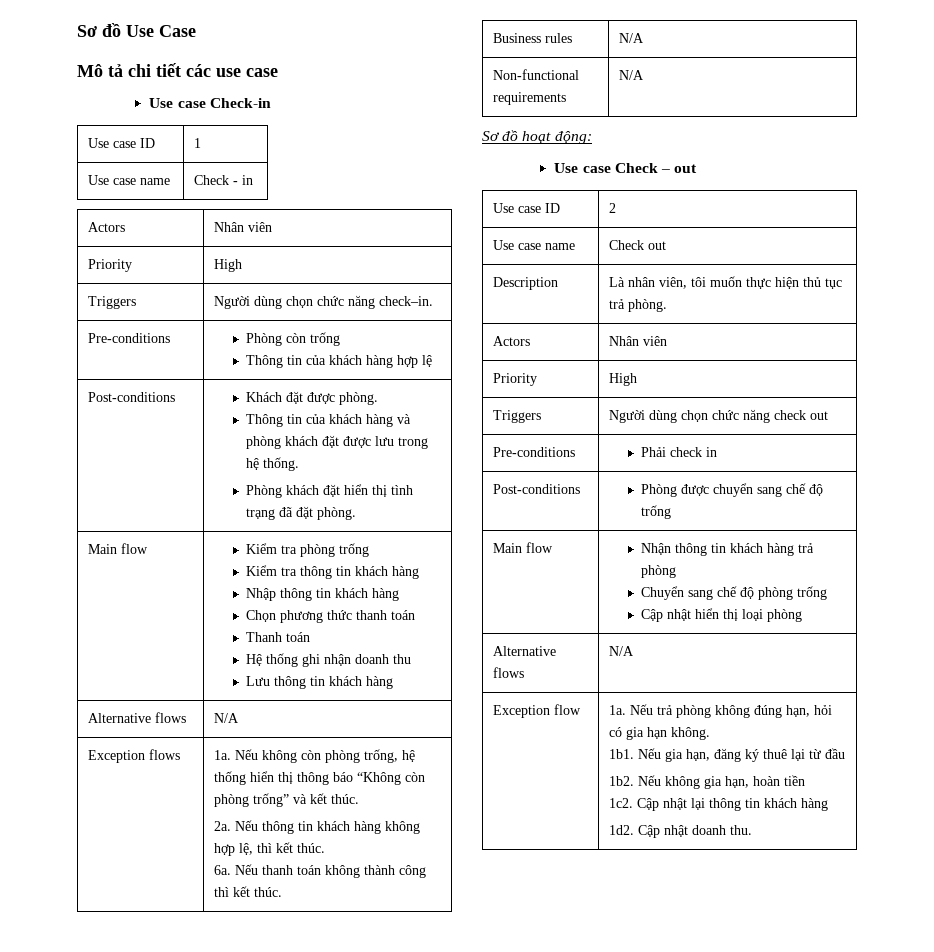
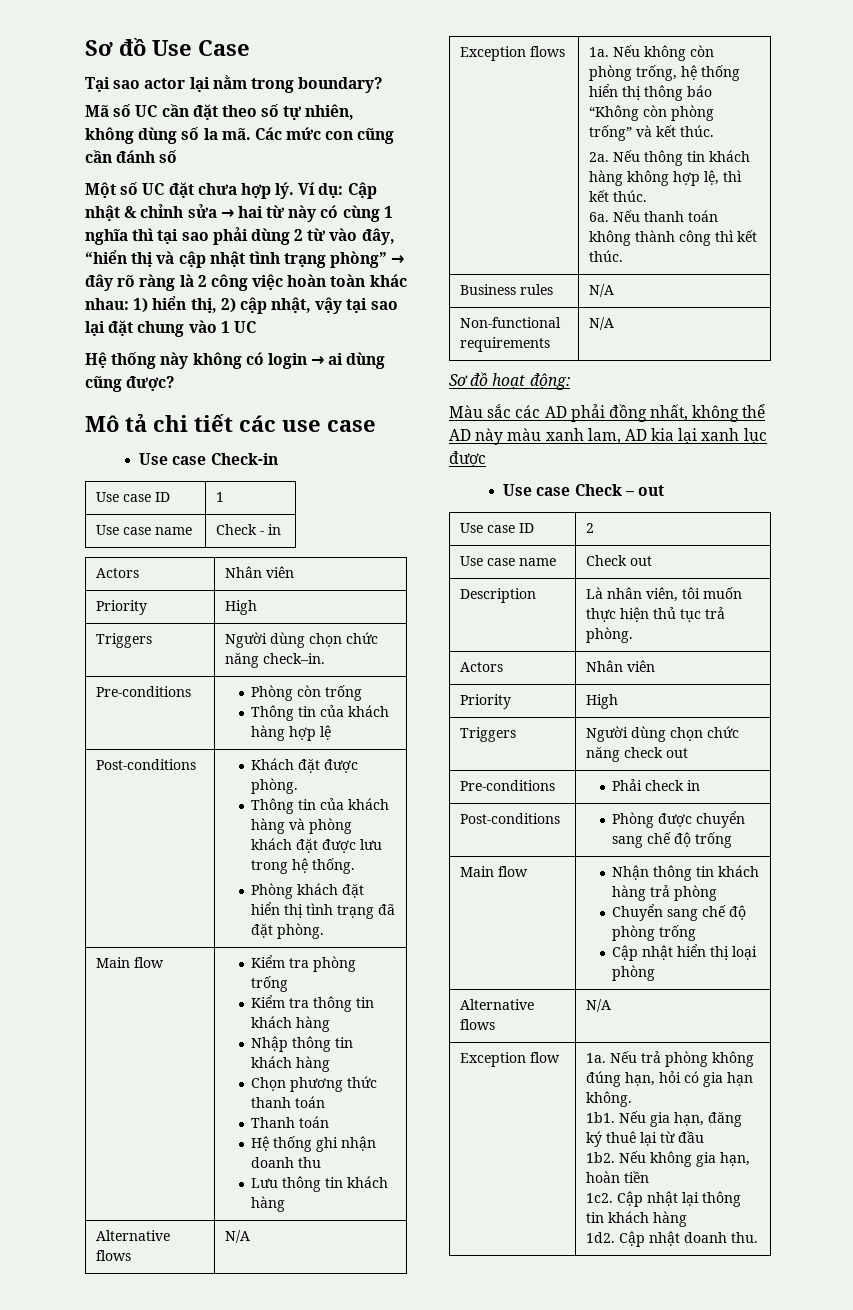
(196, 31) none -> [85,75,384,93] [85,104,355,120] [85,127,395,144] [85,150,178,163] [85,182,377,199] [85,204,393,222] [85,227,395,245] [85,250,405,268] [85,274,407,291] [85,296,398,314] [85,320,256,337] [85,352,386,369] [85,376,176,392] // Tại sao actor lại nằm trong boundary? // Mã số UC cần đặt theo số tự nhiên, không dùng số la mã. Các mức con cũng cần đánh số // Một số UC đặt chưa hợp lý. Ví dụ: Cập nhật & chỉnh sửa → hai từ này có cùng 1 nghĩa thì tại sao phải dùng 2 từ vào đây, “hiển thị và cập nhật tình trạng phòng” → đây rõ ràng là 2 công việc hoàn toàn khác nhau: 1) hiển thị, 2) cập nhật, vậy tại sao lại đặt chung vào 1 UC // Hệ thống này không có login → ai dùng cũng được?
(592, 137) none -> [449,404,766,422] [449,428,767,445] [449,451,486,467] // Màu sắc các AD phải đồng nhất, không thể AD này màu xanh lam, AD kia lại xanh lục được

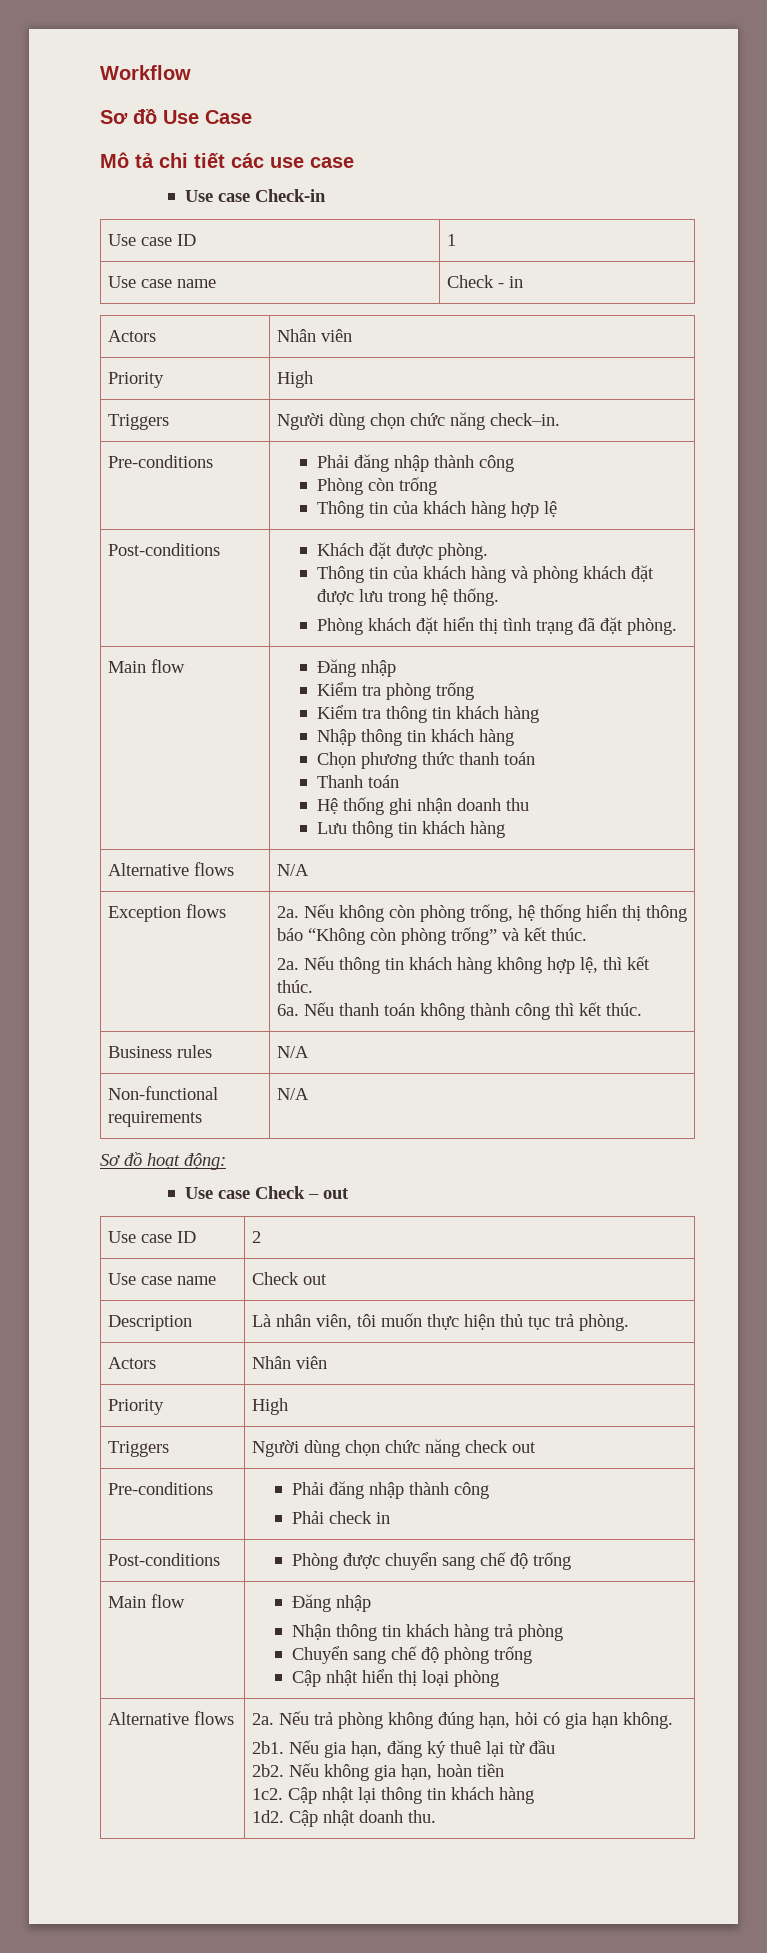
(85, 48) none -> [100,65,191,80] Workflow //
[85,75,384,93] [85,104,355,120] [85,127,395,144] [85,150,178,163] [85,182,377,199] [85,204,393,222] [85,227,395,245] [85,250,405,268] [85,274,407,291] [85,296,398,314] [85,320,256,337] [85,352,386,369] [85,376,176,392] // Tại sao actor lại nằm trong boundary? // Mã số UC cần đặt theo số tự nhiên, không dùng số la mã. Các mức con cũng cần đánh số // Một số UC đặt chưa hợp lý. Ví dụ: Cập nhật & chỉnh sửa → hai từ này có cùng 1 nghĩa thì tại sao phải dùng 2 từ vào đây, “hiển thị và cập nhật tình trạng phòng” → đây rõ ràng là 2 công việc hoàn toàn khác nhau: 1) hiển thị, 2) cập nhật, vậy tại sao lại đặt chung vào 1 UC // Hệ thống này không có login → ai dùng cũng được? -> (252, 117) none
(191, 691) none -> [316,454,514,472] Phải đăng nhập thành công //
(164, 962) none -> [316,659,396,677] Đăng nhập //
[588,47,609,57] 1a. -> [276,906,299,918] 2a.
[449,404,766,422] [449,428,767,445] [449,451,486,467] // Màu sắc các AD phải đồng nhất, không thể AD này màu xanh lam, AD kia lại xanh lục được -> (226, 1161) none
(643, 785) none -> [328,1481,489,1499] [291,1511,324,1524] đăng nhập thành công // Phải
(528, 871) none -> [291,1594,371,1612] Đăng nhập //
[585,999,611,1012] [459,1052,560,1067] [585,1053,606,1063] N/A // Exception flow | 1a. -> [251,1713,274,1725] 2a.
[585,1112,615,1123] 1b1. -> [251,1741,284,1754] 2b1.
[585,1152,615,1163] 1b2. -> [251,1764,284,1777] 2b2.

